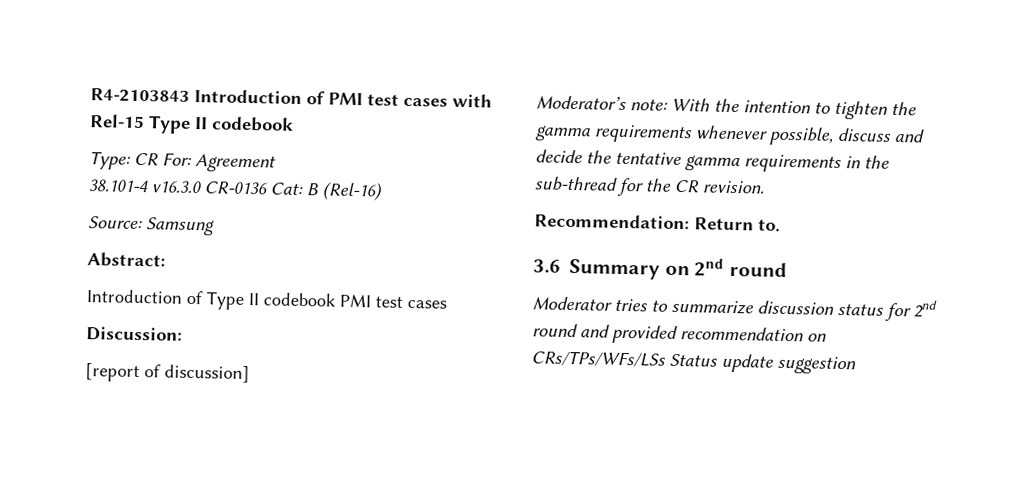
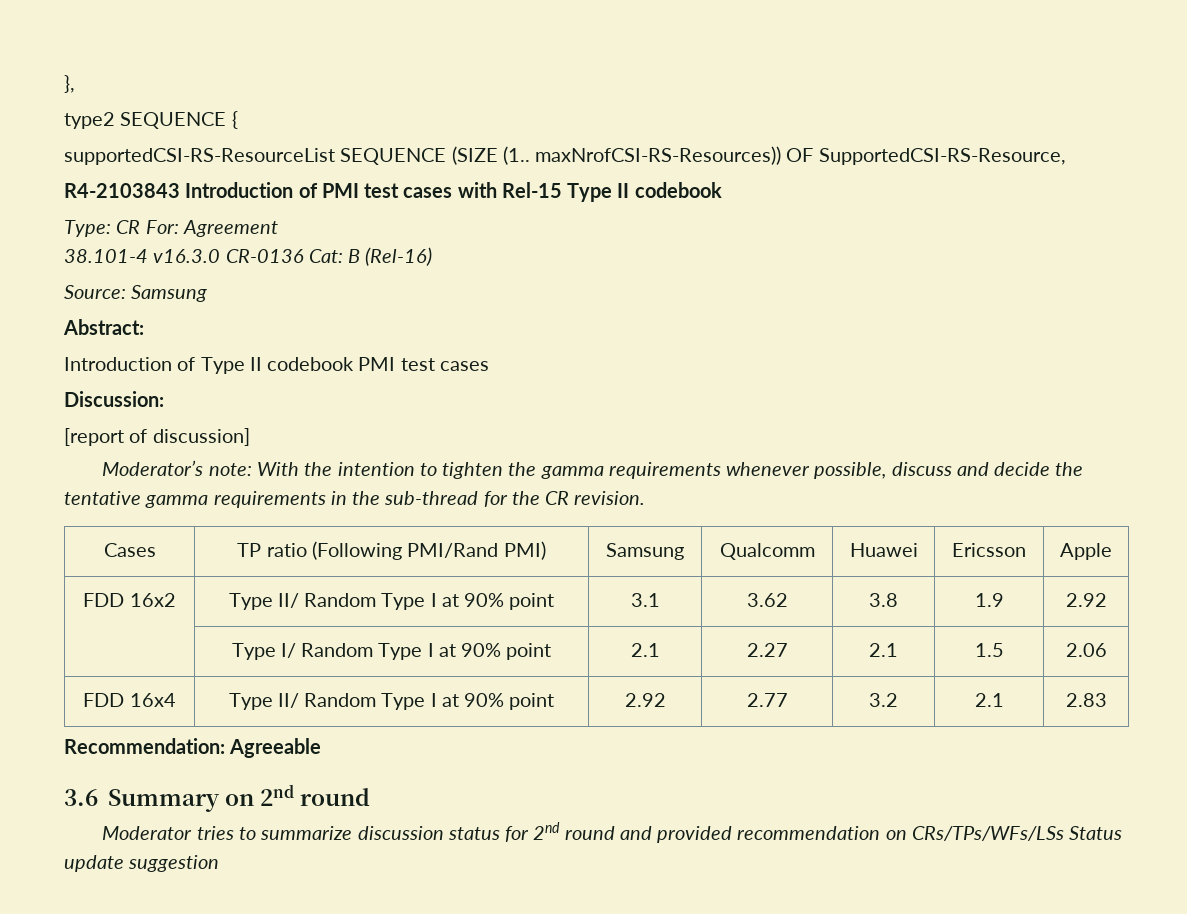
(90, 95) none -> [64,75,75,93] [64,111,238,129] [64,146,1066,165] }, // type2 SEQUENCE { // supportedCSI-RS-ResourceList SEQUENCE (SIZE (1.. maxNrofCSI-RS-Resources)) OF SupportedCSI-RS-Resource, //
(765, 187) none -> [103,543,156,557] [237,541,546,560] [606,543,684,560] [719,543,815,560] [849,543,918,557] [952,543,1026,557] [1060,543,1112,560] [83,593,176,607] [228,593,555,610] [630,593,660,607] [746,593,788,607] [869,593,898,607] [974,593,1004,607] [1065,593,1107,607] [231,643,552,660] [630,643,660,657] [746,643,788,657] [869,643,898,657] [974,643,1004,657] [1065,643,1107,657] [83,693,176,707] [228,693,555,710] [624,693,666,707] [746,693,788,707] [869,693,898,707] [974,693,1004,707] [1065,693,1107,707] // Cases | TP ratio (Following PMI/Rand PMI) | Samsung | Qualcomm | Huawei | Ericsson | Apple // FDD 16x2 | Type II/ Random Type I at 90% point | 3.1 | 3.62 | 3.8 | 1.9 | 2.92 // | Type I/ Random Type I at 90% point | 2.1 | 2.27 | 2.1 | 1.5 | 2.06 // FDD 16x4 | Type II/ Random Type I at 90% point | 2.92 | 2.77 | 3.2 | 2.1 | 2.83
[694,217,781,232] Return to. -> [229,738,322,758] Agreeable

